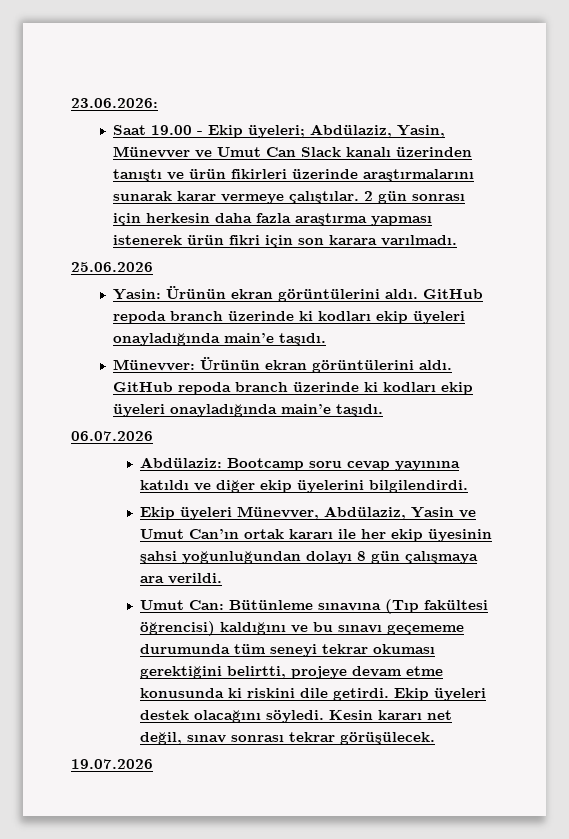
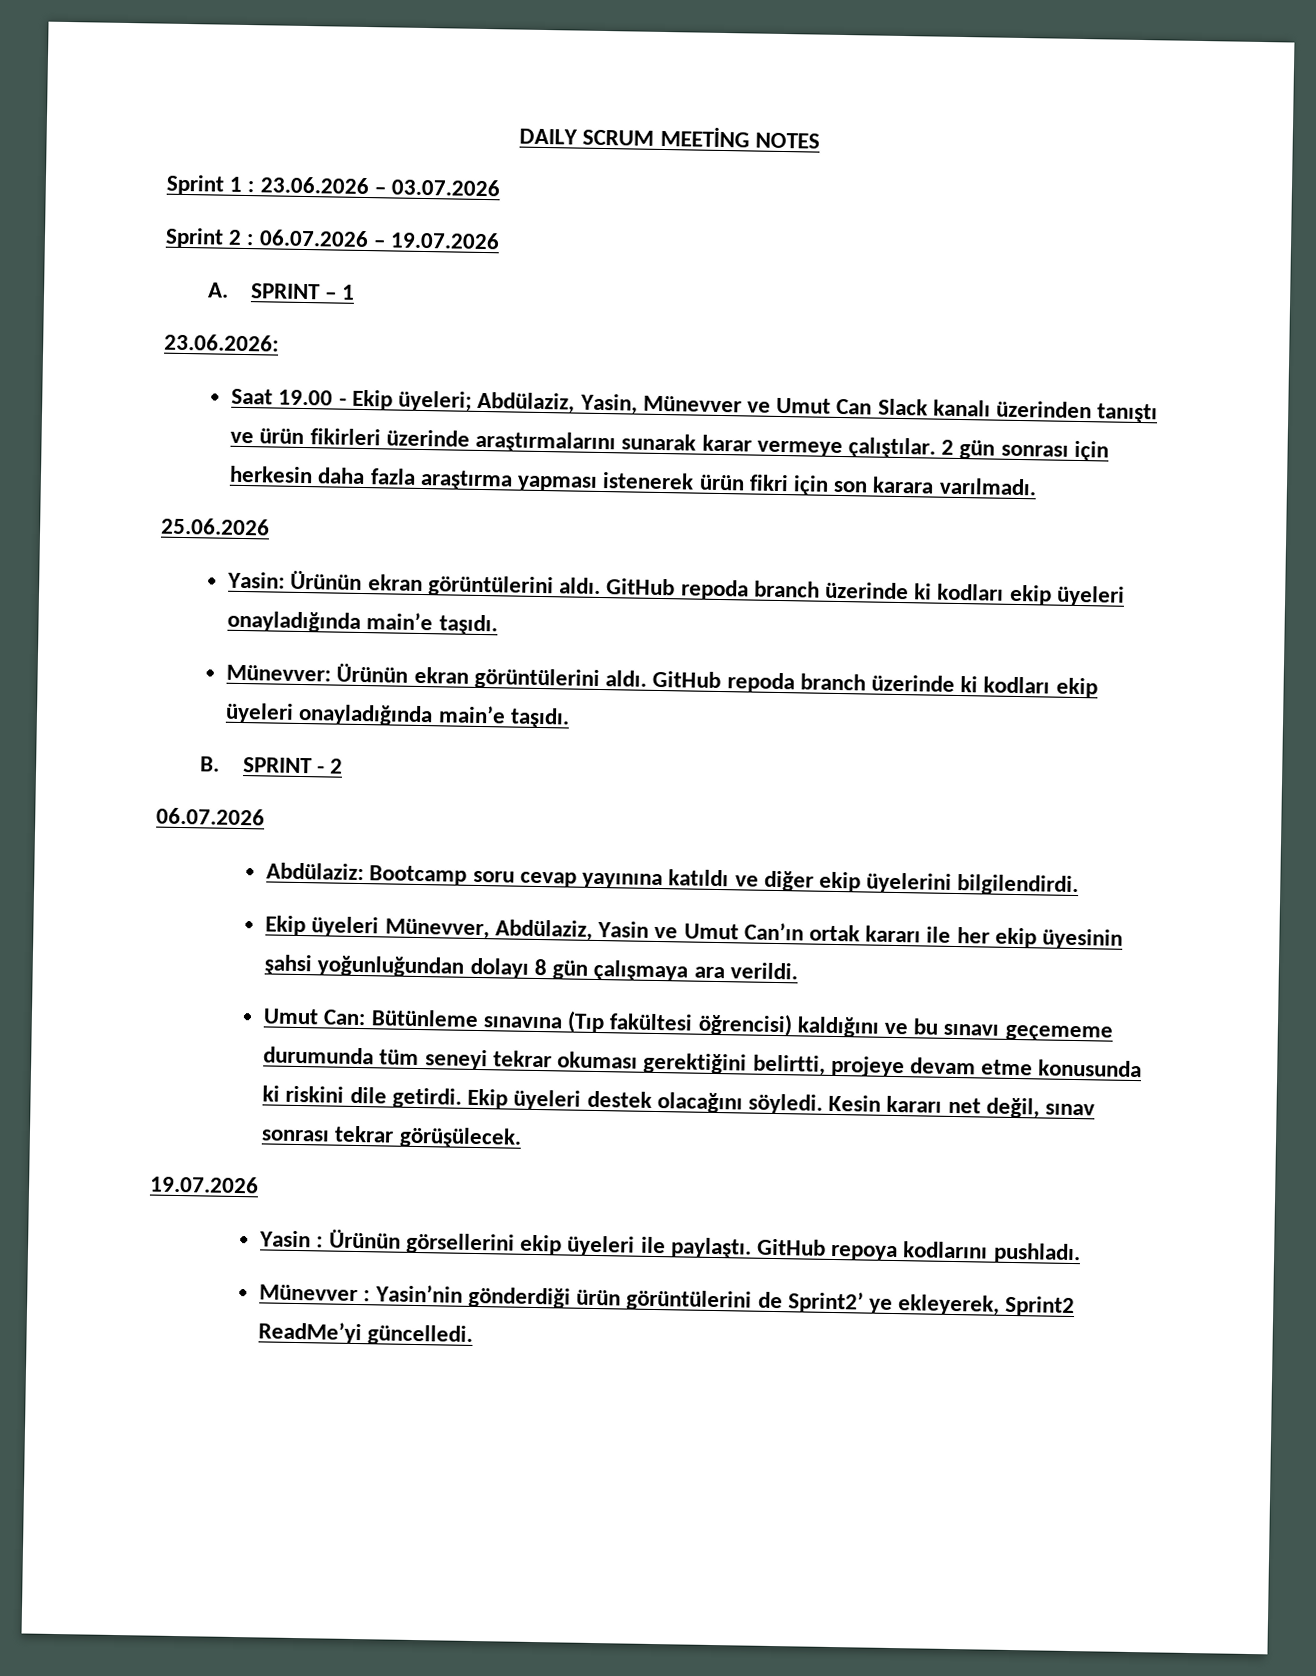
(71, 103) none -> [519,126,820,149] [166,174,501,197] [165,227,501,250] [206,282,356,300] DAILY SCRUM MEETİNG NOTES // Sprint 1 : 23.06.2026 – 03.07.2026 // Sprint 2 : 06.07.2026 – 19.07.2026 // A. SPRINT – 1 //
(384, 410) none -> [199,756,344,774] // B. SPRINT - 2
(153, 764) none -> [259,1229,1081,1265] [259,1284,1076,1318] [258,1321,474,1346] // Yasin : Ürünün görsellerini ekip üyeleri ile paylaştı. GitHub repoya kodlarını pushladı. // Münevver : Yasin’nin gönderdiği ürün görüntülerini de Sprint2’ ye ekleyerek, Sprint2 ReadMe’yi güncelledi.

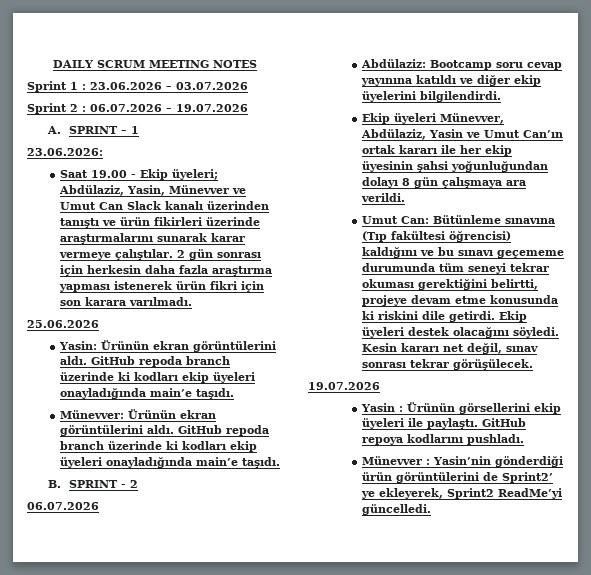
[659,126,750,148] MEETİNG -> [149,60,209,68] MEETING

